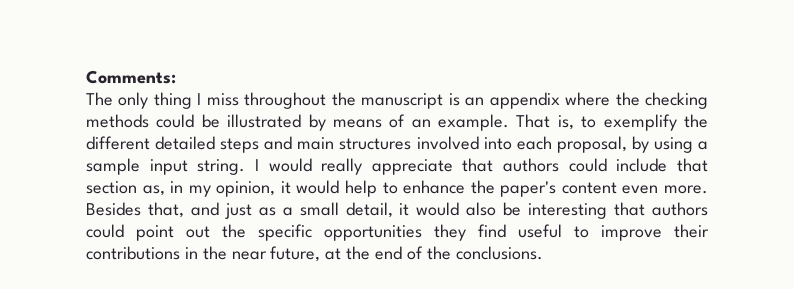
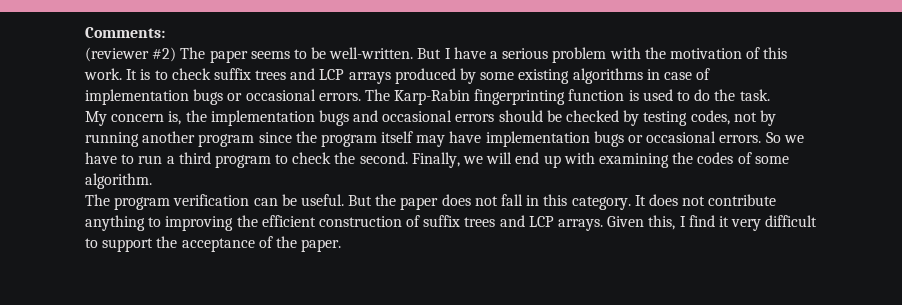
[86,92,708,109] [86,114,709,131] [86,136,709,153] [86,158,708,175] [86,180,708,197] [86,202,709,219] [86,224,709,241] [86,246,403,262] The only thing I miss throughout the manuscript is an appendix where the checking methods could be illustrated by means of an example. That is, to exemplify the different detailed steps and main structures involved into each proposal, by using a sample input string. I would really appreciate that authors could include that section as, in my opinion, it would help to enhance the paper's content even more. Besides that, and just as a small detail, it would also be interesting that authors could point out the specific opportunities they find useful to improve their contributions in the near future, at the end -> [85,47,788,63] [84,68,711,84] [85,89,770,105] [85,110,776,126] [85,131,804,147] [85,152,789,168] [85,173,152,189] [85,194,777,210] [85,215,818,231] [85,236,255,252] (reviewer #2) The paper seems to be well-written. But I have a serious problem with the motivation of this work. It is to check suffix trees and LCP arrays produced by some existing algorithms in case of implementation bugs or occasional errors. The Karp-Rabin fingerprinting function is used to do the task. // My concern is, the implementation bugs and occasional errors should be checked by testing codes, not by running another program since the program itself may have implementation bugs or occasional errors. So we have to run a third program to check the second. Finally, we will end up with examining the codes of some algorithm. // The program verification can be useful. But the paper does not fall in this category. It does not contribute anything to improving the efficient construction of suffix trees and LCP arrays. Given this, I find it very difficult to support the acceptance
[455,246,543,260] conclusions. -> [301,239,342,252] paper.

